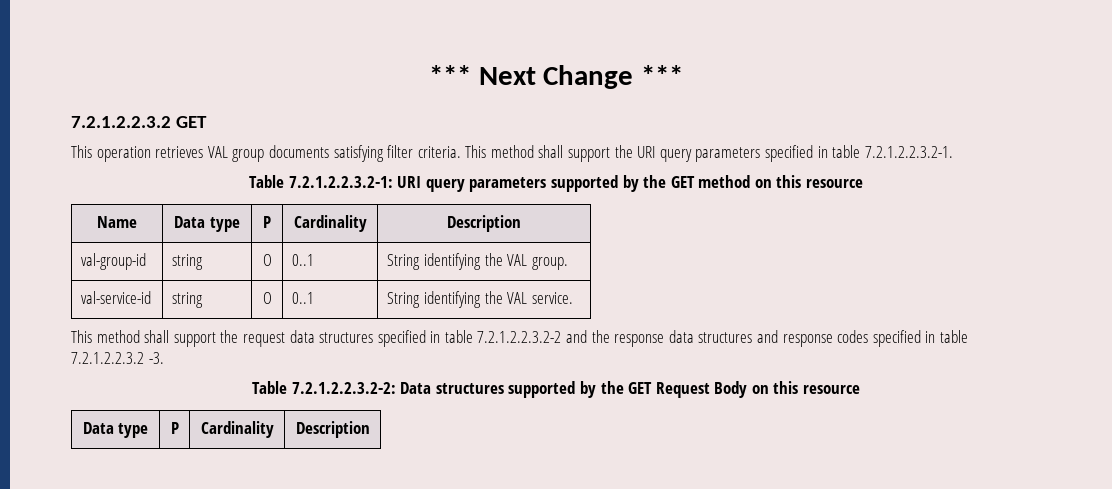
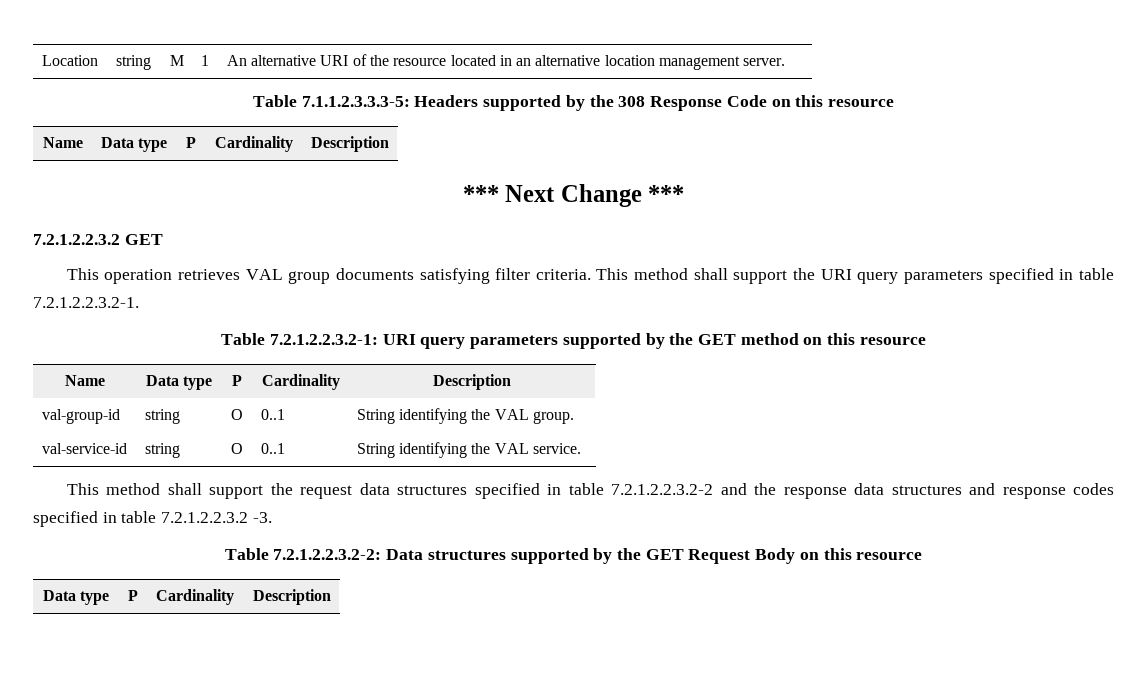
(428, 75) none -> [41,55,98,66] [115,55,151,70] [169,55,184,66] [200,55,209,66] [226,54,786,70] [253,95,894,111] [42,137,83,148] [100,137,168,152] [186,137,196,148] [214,136,293,152] [310,136,389,152] Location | string | M | 1 | An alternative URI of the resource located in an alternative location management server. // Table 7.1.1.2.3.3.3-5: Headers supported by the 308 Response Code on this resource // Name | Data type | P | Cardinality | Description //

